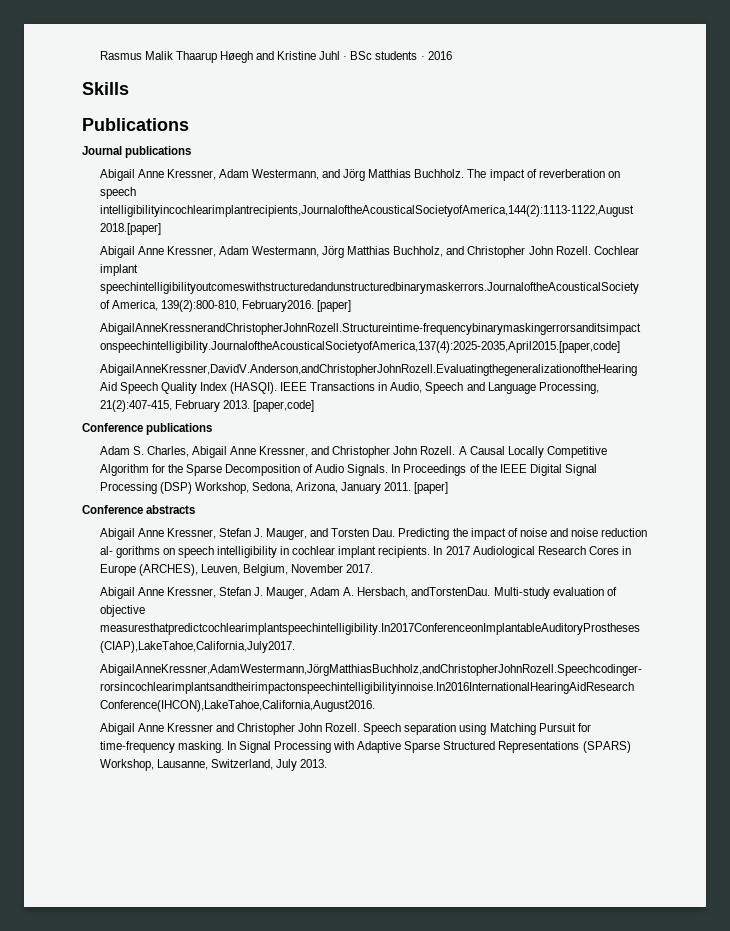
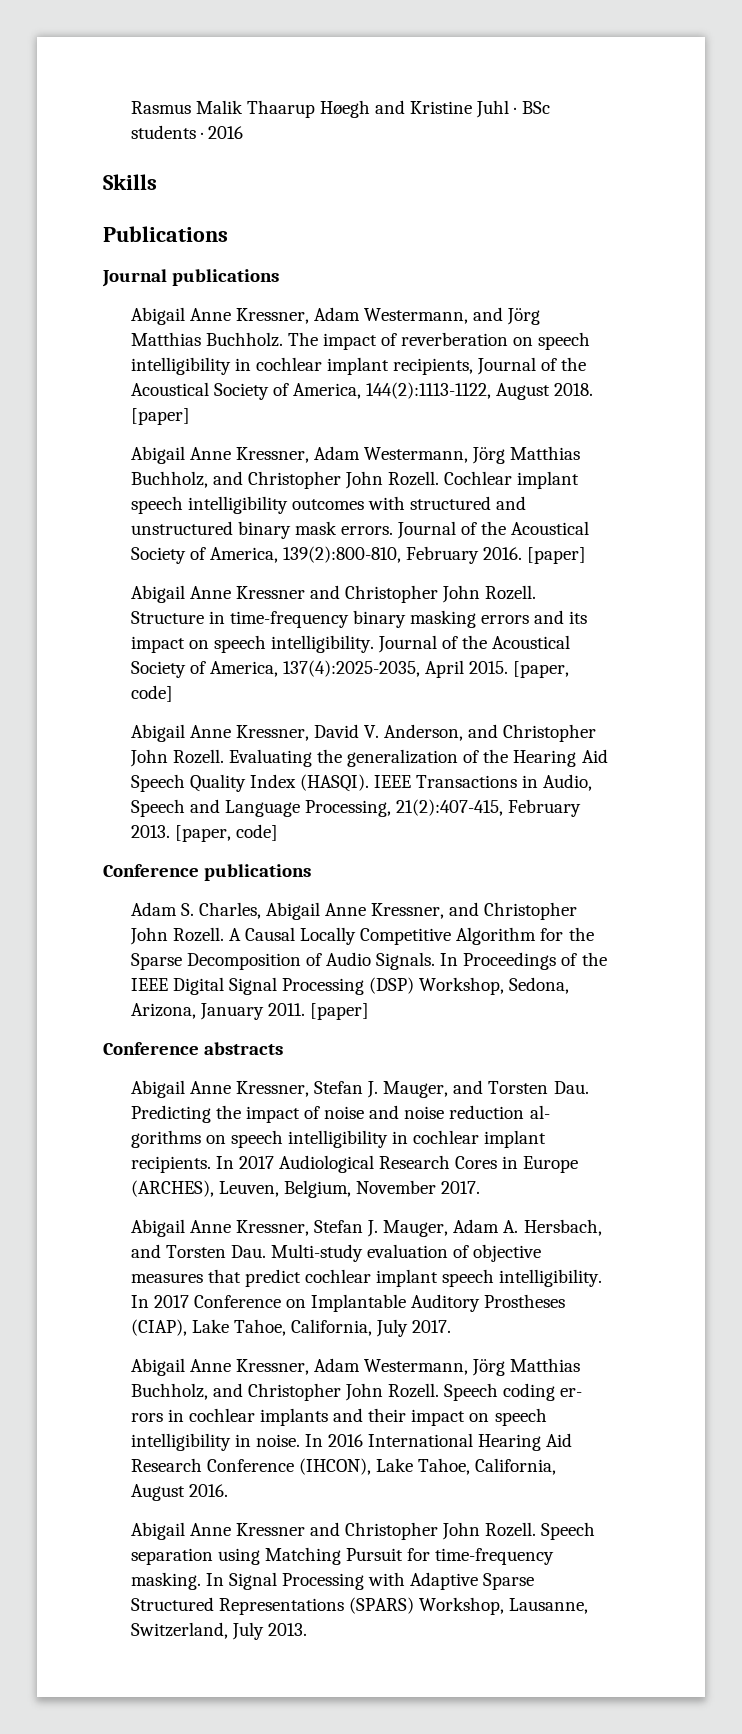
[99,205,634,217] [99,223,161,235] intelligibilityincochlearimplantrecipients,JournaloftheAcousticalSocietyofAmerica,144(2):1113-1122,August 2018.[paper] -> [130,357,587,375] [130,382,594,400] [130,408,190,425] intelligibility in cochlear implant recipients, Journal of the Acoustical Society of America, 144(2):1113-1122, August 2018. [paper]
[99,282,639,294] speechintelligibilityoutcomeswithstructuredandunstructuredbinarymaskerrors.JournaloftheAcousticalSociety -> [130,496,527,514] [130,521,590,539] [130,547,186,564] speech intelligibility outcomes with structured and unstructured binary mask errors. Journal of the Acoustical Society
[241,300,351,312] [99,323,641,335] [99,341,620,353] [99,364,637,376] February2016. [paper] // AbigailAnneKressnerandChristopherJohnRozell.Structureintime-frequencybinarymaskingerrorsanditsimpact onspeechintelligibility.JournaloftheAcousticalSocietyofAmerica,137(4):2025-2035,April2015.[paper,code] // AbigailAnneKressner,DavidV.Anderson,andChristopherJohnRozell.EvaluatingthegeneralizationoftheHearing -> [406,546,587,564] [130,585,537,603] [130,610,588,628] [130,635,571,653] [130,660,570,678] [130,685,173,702] [130,724,597,742] [129,749,577,767] February 2016. [paper] // Abigail Anne Kressner and Christopher John Rozell. Structure in time-frequency binary masking errors and its impact on speech intelligibility. Journal of the Acoustical Society of America, 137(4):2025-2035, April 2015. [paper, code] // Abigail Anne Kressner, David V. Anderson, and Christopher John Rozell. Evaluating the generalization of the Hearing
[252,400,314,412] [paper,code] -> [174,824,278,842] [paper, code]
[411,587,491,596] andTorstenDau. -> [130,1244,266,1258] and Torsten Dau.
[99,623,640,635] [99,641,295,653] [99,664,642,676] [99,682,634,694] [99,700,375,712] measuresthatpredictcochlearimplantspeechintelligibility.In2017ConferenceonImplantableAuditoryProstheses (CIAP),LakeTahoe,California,July2017. // AbigailAnneKressner,AdamWestermann,JörgMatthiasBuchholz,andChristopherJohnRozell.Speechcodinger- rorsincochlearimplantsandtheirimpactonspeechintelligibilityinnoise.In2016InternationalHearingAidResearch Conference(IHCON),LakeTahoe,California,August2016. -> [130,1269,603,1287] [130,1294,566,1312] [130,1319,452,1337] [130,1358,581,1376] [130,1383,583,1401] [130,1408,547,1426] [130,1433,573,1451] [130,1458,557,1475] [130,1484,228,1501] measures that predict cochlear implant speech intelligibility. In 2017 Conference on Implantable Auditory Prostheses (CIAP), Lake Tahoe, California, July 2017. // Abigail Anne Kressner, Adam Westermann, Jörg Matthias Buchholz, and Christopher John Rozell. Speech coding er- rors in cochlear implants and their impact on speech intelligibility in noise. In 2016 International Hearing Aid Research Conference (IHCON), Lake Tahoe, California, August 2016.

